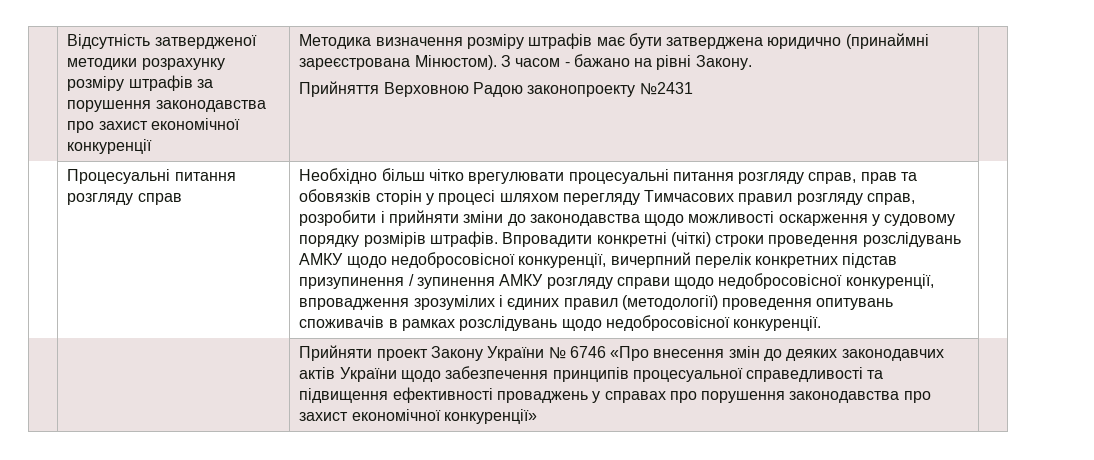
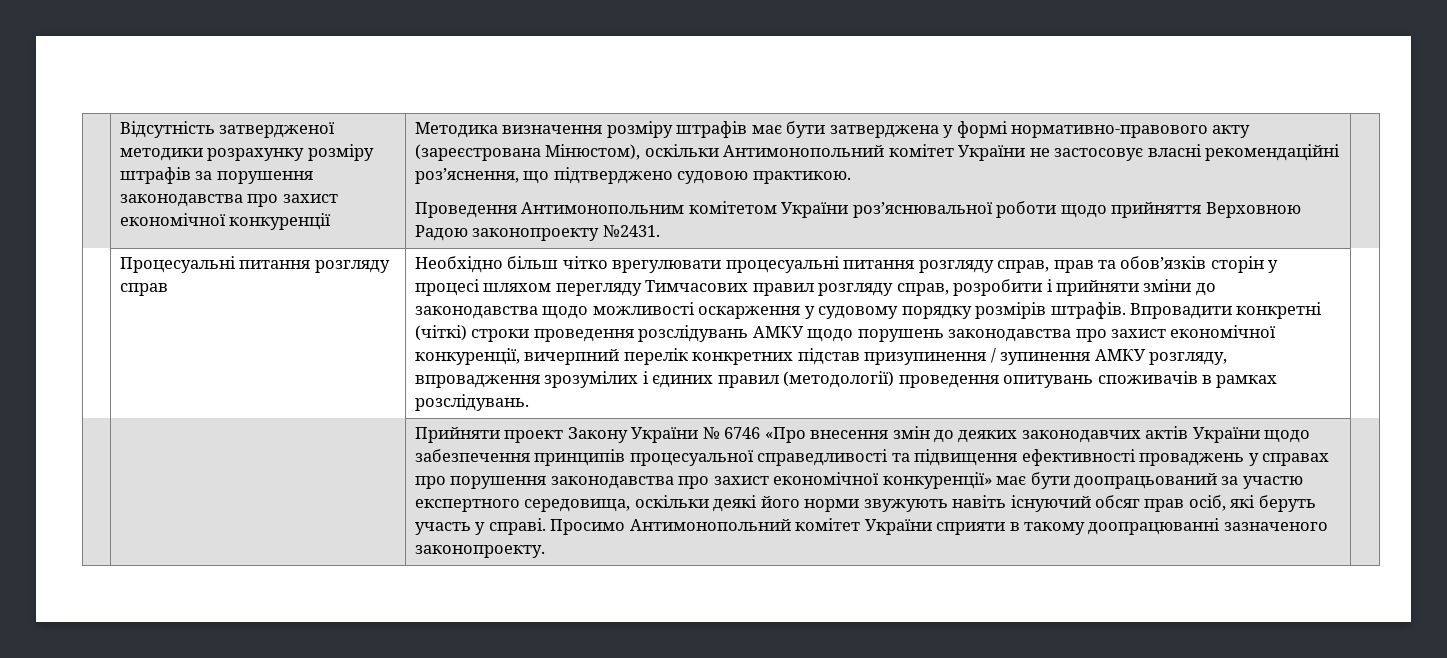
[767,33,929,49] [299,54,752,70] [299,81,380,97] юридично (принаймні зареєстрована Мінюстом). З часом - бажано на рівні Закону. // Прийняття -> [943,121,1251,138] [414,144,1341,161] [414,167,851,184] [414,201,1202,218] у формі нормативно-правового акту (зареєстрована Мінюстом), оскільки Антимонопольний комітет України не застосовує власні рекомендаційні роз’яснення, що підтверджено судовою практикою. // Проведення Антимонопольним комітетом України роз’яснювальної роботи щодо прийняття
[639,82,693,95] №2431 -> [602,225,660,237] №2431.
[299,189,372,202] обовязків -> [1120,256,1207,269] обов’язків
[390,252,515,268] недобросовісної -> [857,325,1277,342] порушень законодавства про захист економічної
[546,273,934,289] розгляду справи щодо недобросовісної конкуренції, -> [1149,352,1228,365] розгляду,
[459,315,822,331] розслідувань щодо недобросовісної конкуренції. -> [414,394,529,411] розслідувань.
(537, 416) none -> [996,472,1303,489] [414,495,1316,512] [414,518,1328,535] [414,545,545,558] має бути доопрацьований за участю експертного середовища, оскільки деякі його норми звужують навіть існуючий обсяг прав осіб, які беруть участь у справі. Просимо Антимонопольний комітет України сприяти в такому доопрацюванні зазначеного законопроекту.

